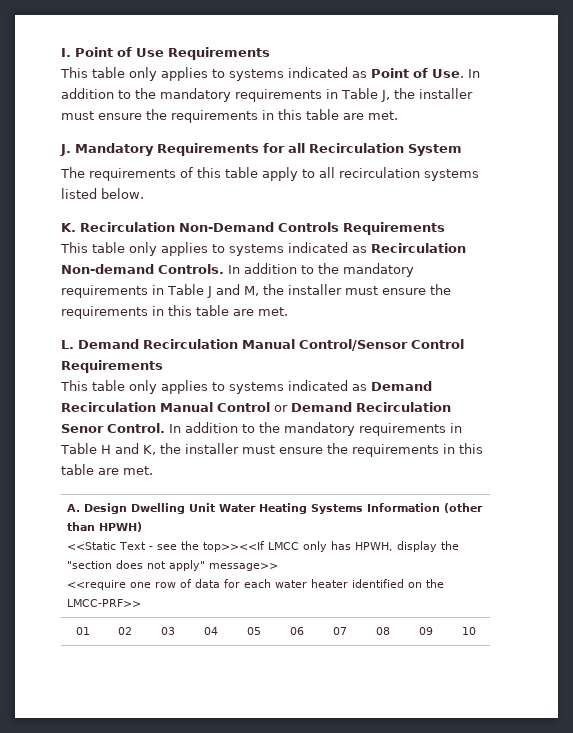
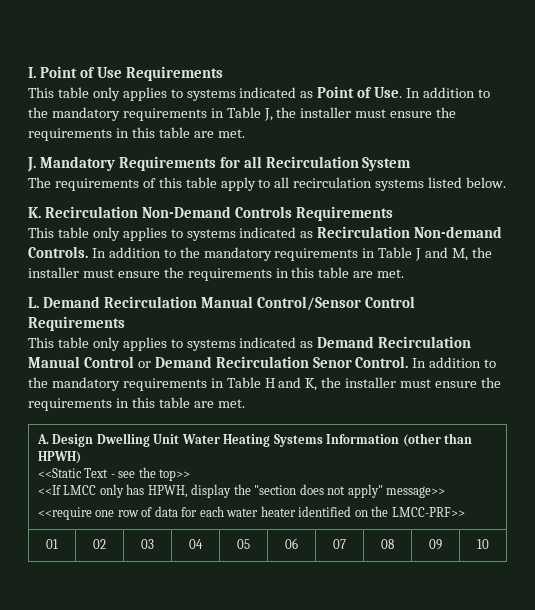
[203,541,266,552] top>><<If -> [159,469,191,481] [37,485,61,495] top>> // <<If

